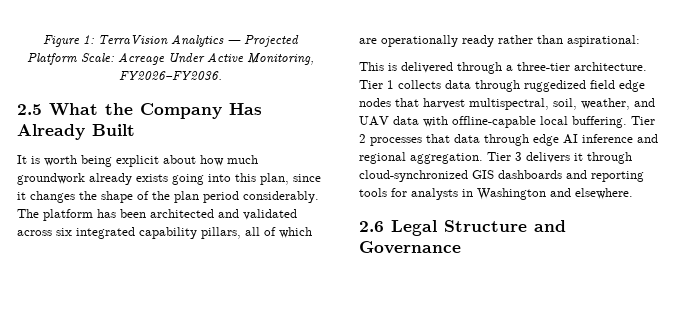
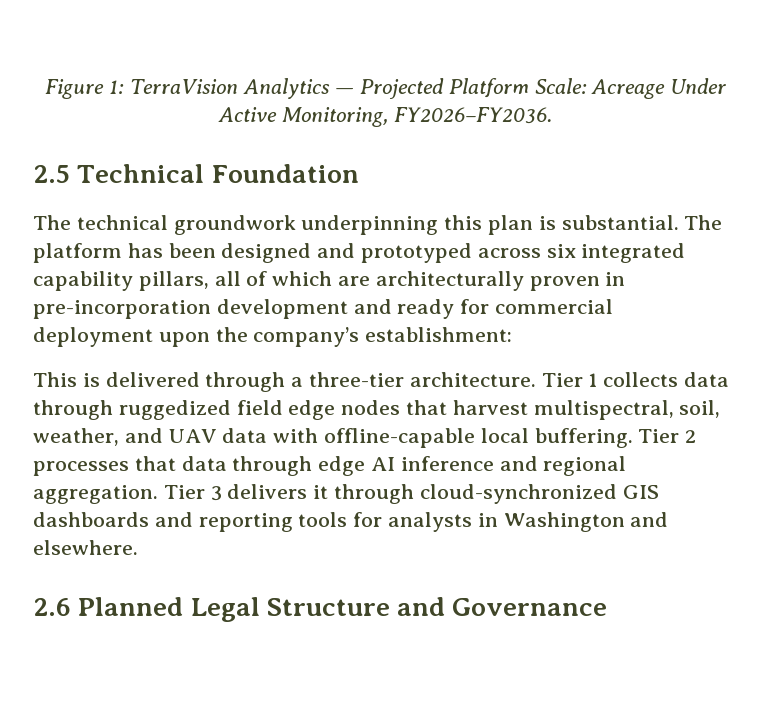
[49,103,262,119] [17,124,135,140] [17,155,258,167] [17,173,321,185] [17,191,319,203] What the Company Has Already Built // It is worth being explicit about how much groundwork already exists going into this plan, since it changes the shape of the plan period considerably. -> [77,164,359,183] [33,215,679,235] Technical Foundation // The technical groundwork underpinning this plan is substantial.
[150,209,297,220] architected and validated -> [221,243,473,263] designed and prototyped
[381,35,640,47] operationally ready rather than aspirational: -> [375,271,626,291] [33,299,614,319] [33,327,513,347] architecturally proven in pre-incorporation development and ready for commercial deployment upon the company’s establishment:
(384, 226) none -> [78,597,184,616] Planned

